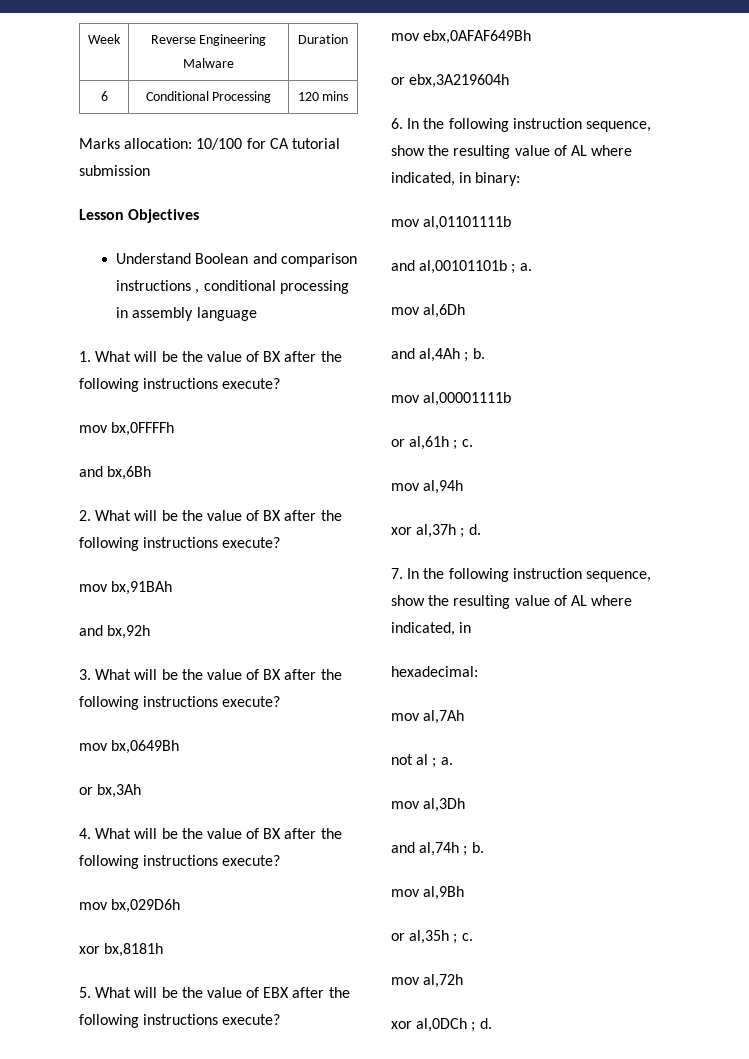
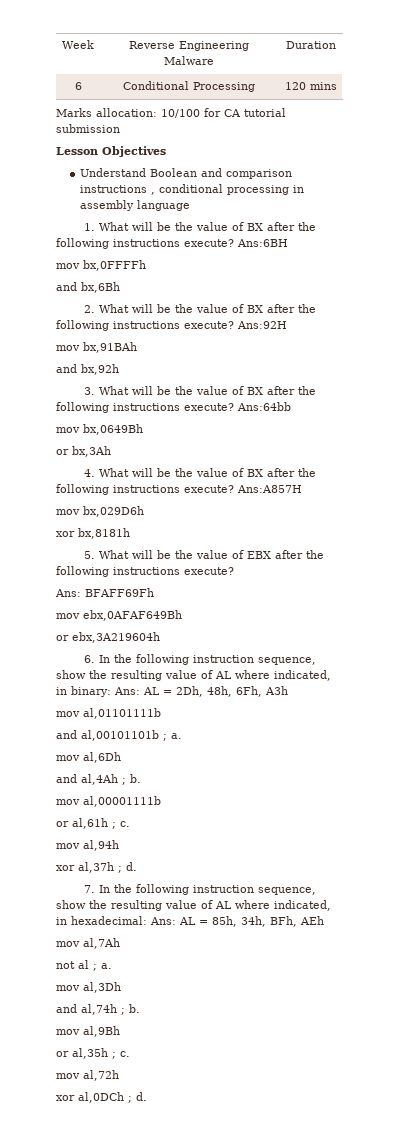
(281, 383) none -> [237,239,288,247] Ans:6BH
(281, 542) none -> [237,321,287,329] Ans:92H
(281, 701) none -> [237,402,291,411] Ans:64bb
(281, 860) none -> [237,485,302,493] Ans:A857H
(281, 1019) none -> [55,588,154,597] // Ans: BFAFF69Fh
(521, 179) none -> [114,686,288,697] Ans: AL = 2Dh, 48h, 6Fh, A3h
(472, 627) // -> (67, 921) none
(478, 671) none -> [150,916,324,927] Ans: AL = 85h, 34h, BFh, AEh

